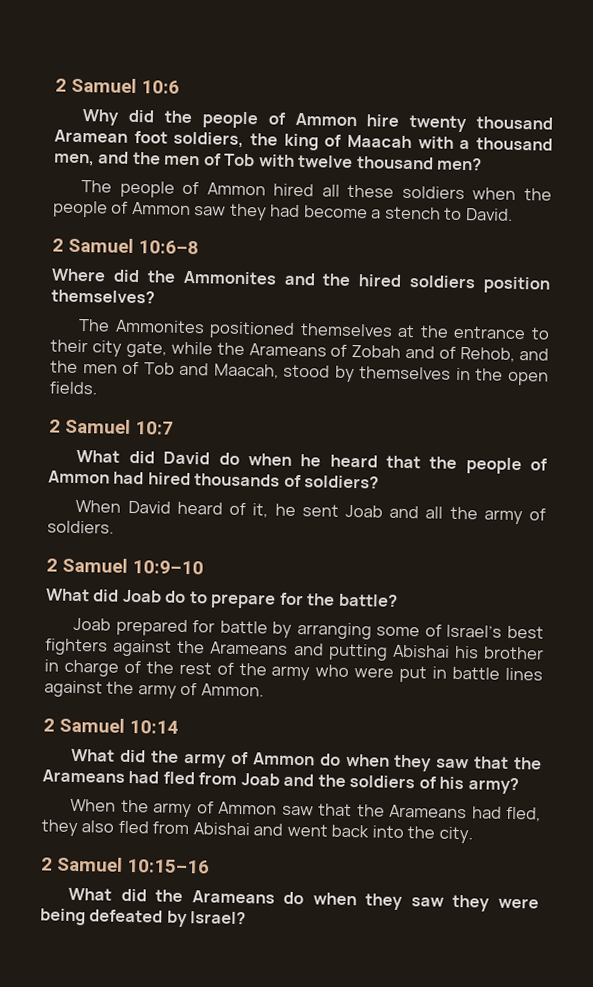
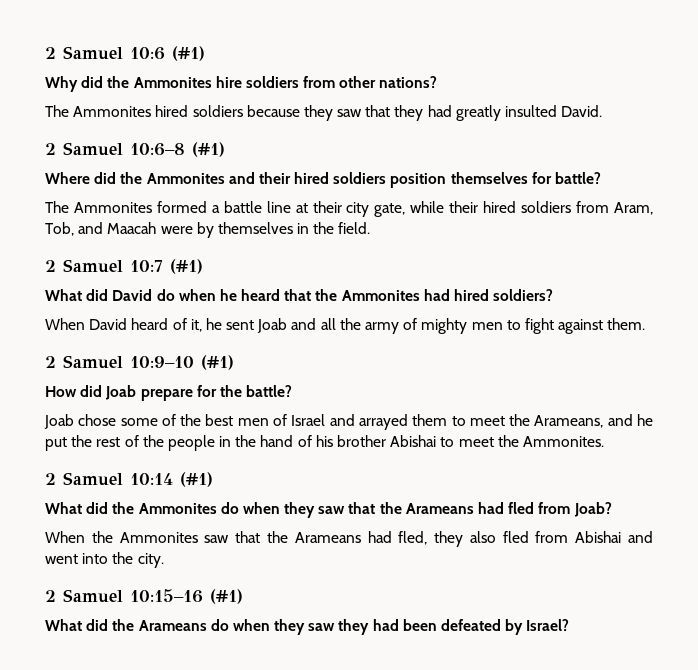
(180, 87) none -> [172,46,205,61] (#1)
[201,111,554,133] [54,129,553,151] [53,151,483,171] [81,180,552,201] [53,200,463,221] people of Ammon hire twenty thousand Aramean foot soldiers, the king of Maacah with a thousand men, and the men of Tob with twelve thousand men? // The people of Ammon hired all these soldiers when the people of Ammon saw they had become a stench to -> [133,76,438,88] [45,105,558,121] Ammonites hire soldiers from other nations? // The Ammonites hired soldiers because they saw that they had greatly insulted
(199, 247) none -> [192,142,225,157] (#1)
[322,273,352,286] the -> [258,172,291,184] their
[51,289,155,304] [78,318,550,340] [50,339,550,362] [50,360,331,379] themselves? // The Ammonites positioned themselves at the entrance to their city gate, while the Arameans of Zobah and of Rehob, and the men of Tob and Maacah, stood -> [450,172,602,184] [45,201,653,217] [45,222,193,236] themselves for battle? // The Ammonites formed a battle line at their city gate, while their hired soldiers from Aram, Tob, and Maacah were
[508,371,549,386] [49,381,98,395] open fields. -> [338,222,371,234] field.
(174, 428) none -> [170,259,203,274] (#1)
[465,457,549,475] [48,470,302,488] people of Ammon had hired thousands of -> [341,289,490,301] Ammonites had hired
[47,520,114,534] [46,557,204,575] [45,588,208,604] soldiers. // 2 Samuel 10:9–10 // What did Joab do to -> [421,318,646,334] [45,355,234,370] [45,385,137,400] mighty men to fight against them. // 2 Samuel 10:9–10 (#1) // How did Joab
[115,618,544,640] [45,638,544,661] [44,659,543,683] [44,680,264,699] prepared for battle by arranging some of Israel’s best fighters against the Arameans and putting Abishai his brother in charge of the rest of the army who were put in battle lines against the army of Ammon. -> [78,414,653,430] [45,435,604,451] chose some of the best men of Israel and arrayed them to meet the Arameans, and he put the rest of the people in the hand of his brother Abishai to meet the Ammonites.
[71,748,315,768] // What did the army of Ammon -> [180,472,213,487] [45,502,217,514] (#1) // What did the Ammonites
[240,773,519,795] Joab and the soldiers of his army? -> [573,502,612,517] Joab?
[153,801,278,818] army of Ammon -> [119,532,198,543] Ammonites
[331,824,370,838] back -> (78, 559) none
(210, 866) none -> [210,589,243,604] (#1)
[498,897,539,909] [40,908,86,926] were being -> [372,619,437,631] had been

